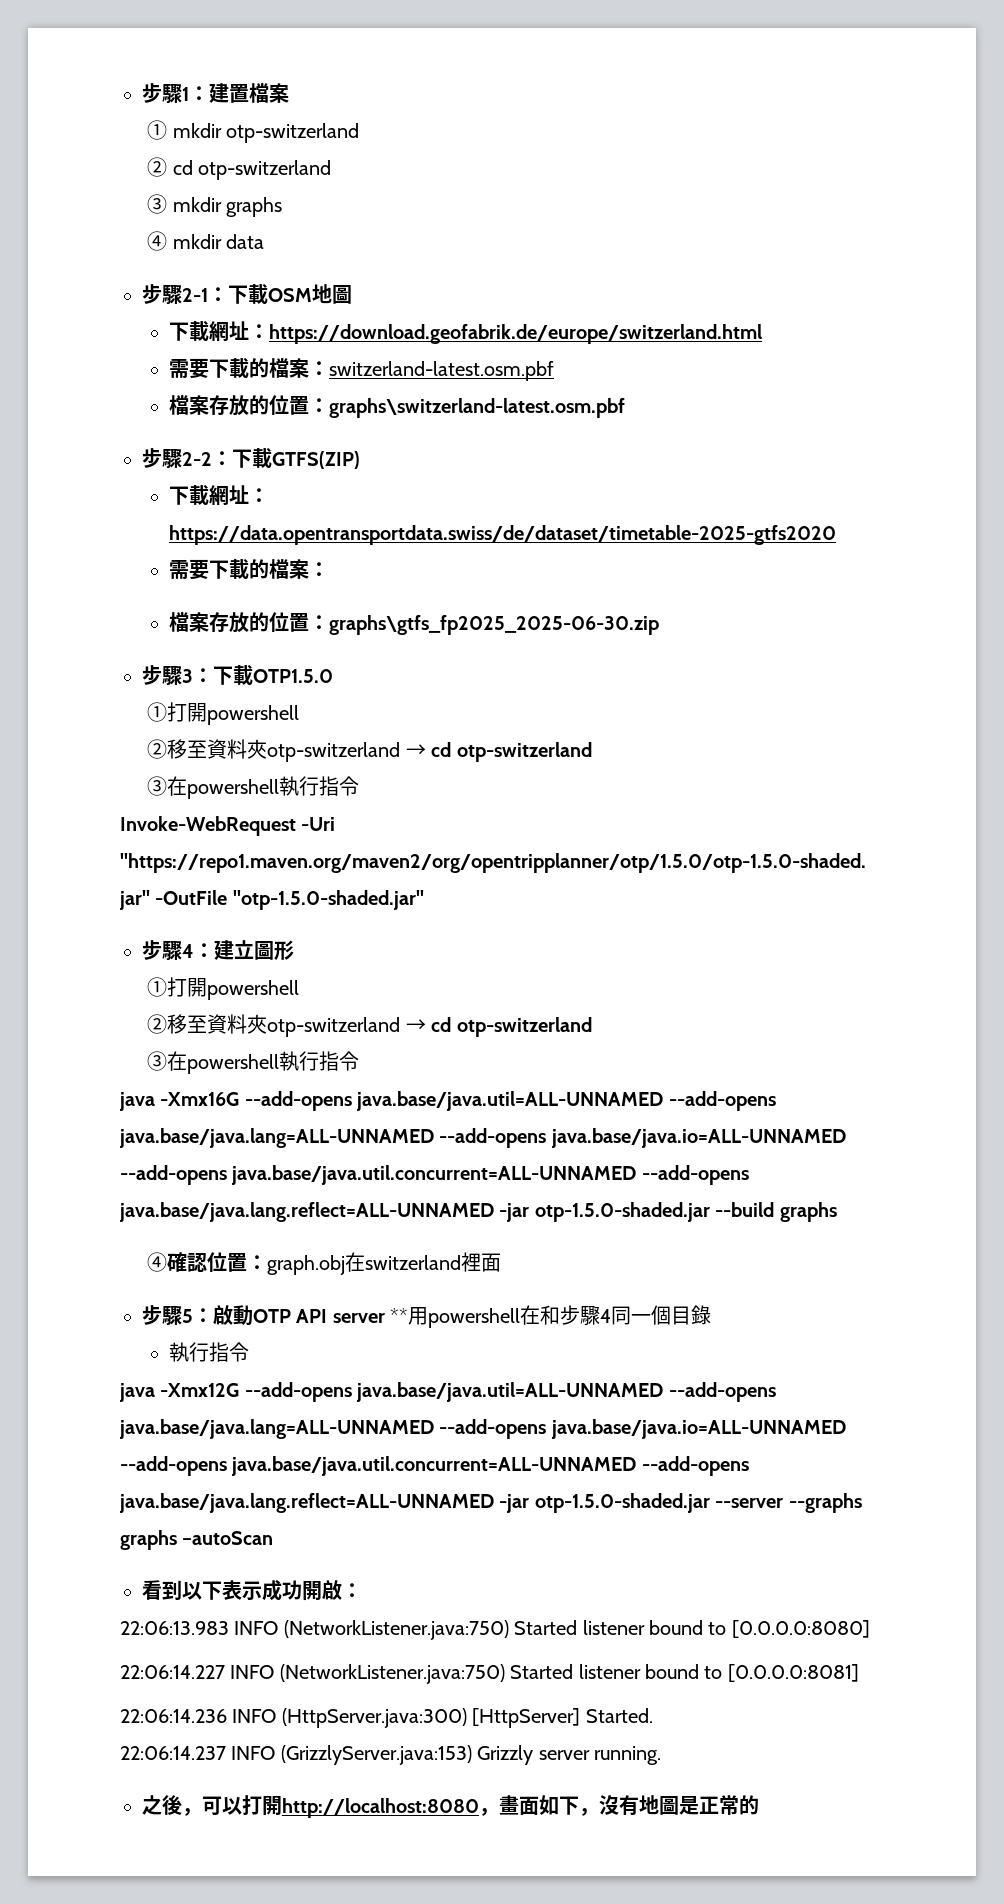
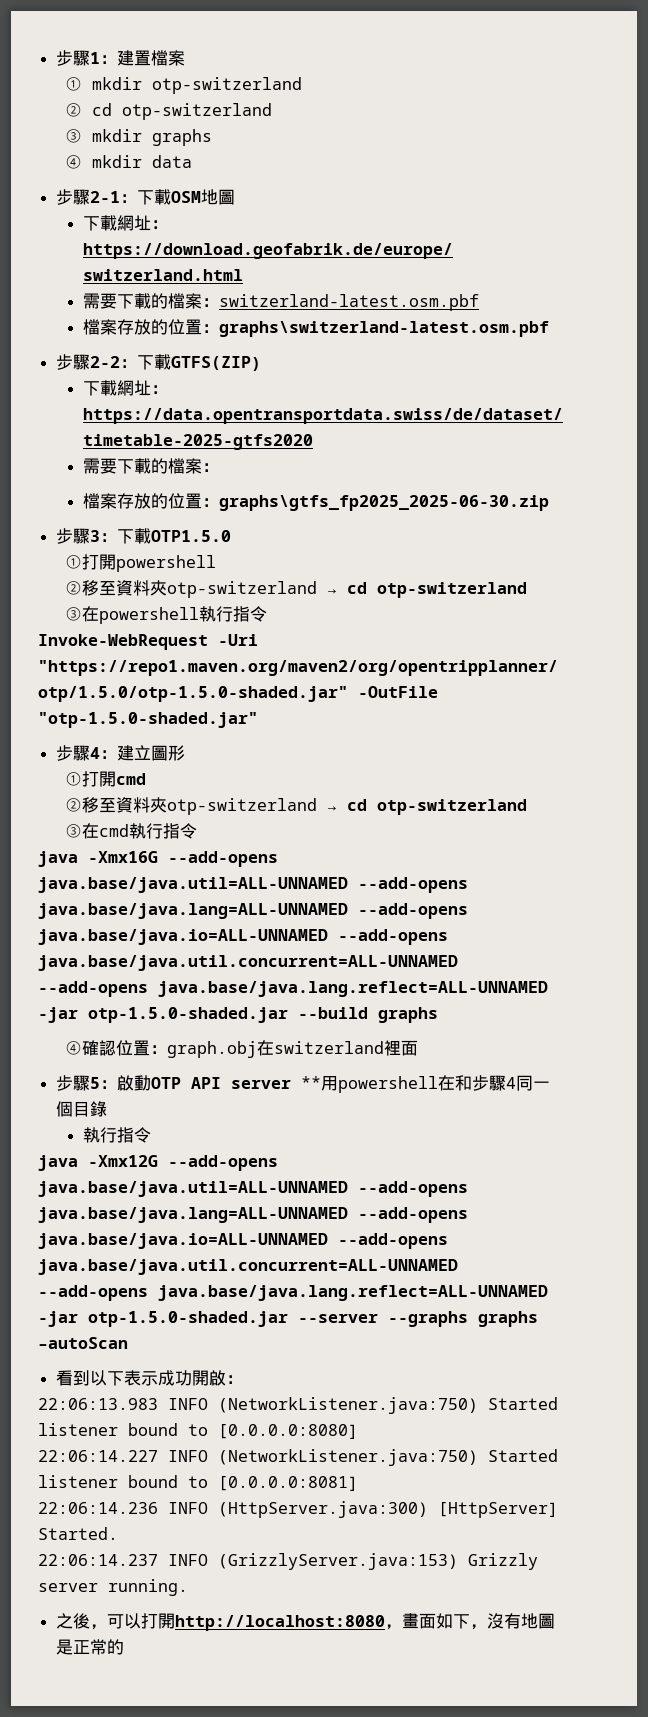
[207,980,300,1000] [147,1014,592,1037] [147,1051,280,1074] powershell // ②移至資料夾otp-switzerland → cd otp-switzerland // ③在powershell -> [115,773,146,785] [64,797,527,815] [64,823,129,839] cmd // ②移至資料夾otp-switzerland → cd otp-switzerland // ③在cmd

